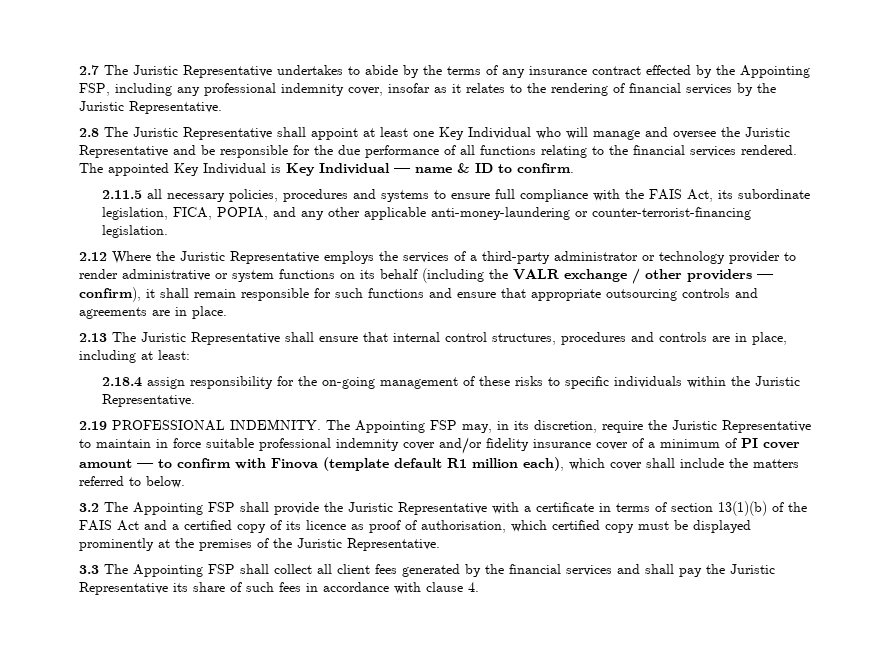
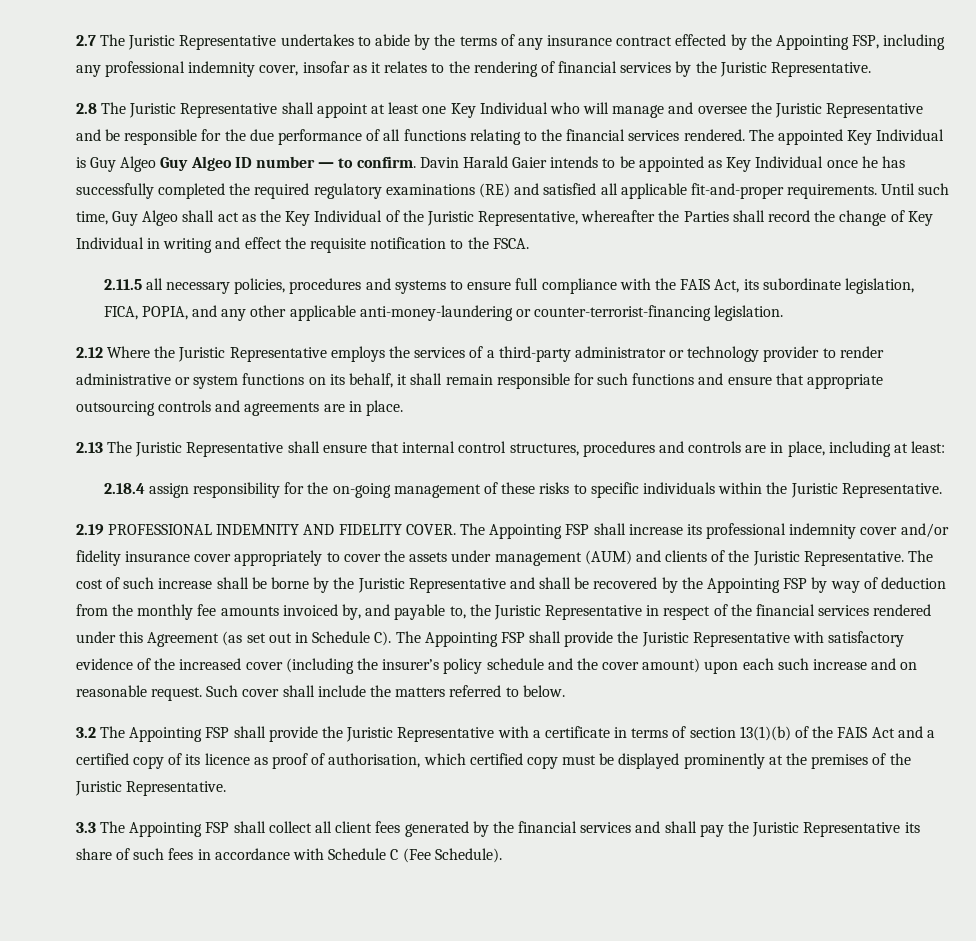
[286,163,575,176] Key Individual — name & ID to confirm. -> [90,156,905,172] [75,183,950,199] [75,210,933,226] [75,237,529,253] Guy Algeo Guy Algeo ID number — to confirm. Davin Harald Gaier intends to be appointed as Key Individual once he has successfully completed the required regulatory examinations (RE) and satisfied all applicable fit-and-proper requirements. Until such time, Guy Algeo shall act as the Key Individual of the Juristic Representative, whereafter the Parties shall record the change of Key Individual in writing and effect the requisite notification to the FSCA.
[380,268,775,284] [79,287,142,302] behalf (including the VALR exchange / other providers — confirm), -> [348,373,393,388] behalf,
[230,419,812,433] [79,438,255,448] INDEMNITY. The Appointing FSP may, in its discretion, require the Juristic Representative to maintain in force suitable -> [216,523,702,539] INDEMNITY AND FIDELITY COVER. The Appointing FSP shall increase its
[632,438,801,449] [79,457,606,471] of a minimum of PI cover amount — to confirm with Finova (template default R1 million each), which -> [234,550,934,566] [75,577,946,593] [75,604,932,620] [75,631,905,647] [75,658,918,674] [75,685,239,701] appropriately to cover the assets under management (AUM) and clients of the Juristic Representative. The cost of such increase shall be borne by the Juristic Representative and shall be recovered by the Appointing FSP by way of deduction from the monthly fee amounts invoiced by, and payable to, the Juristic Representative in respect of the financial services rendered under this Agreement (as set out in Schedule C). The Appointing FSP shall provide the Juristic Representative with satisfactory evidence of the increased cover (including the insurer’s policy schedule and the cover amount) upon each such increase and on reasonable request. Such
[426,582,480,592] clause 4. -> [328,848,502,863] Schedule C (Fee Schedule).

